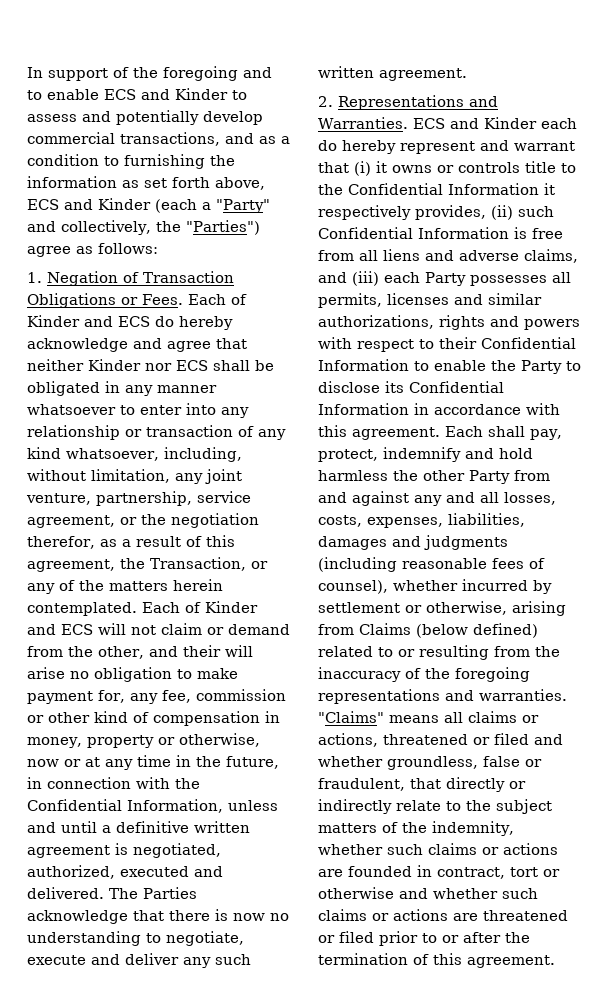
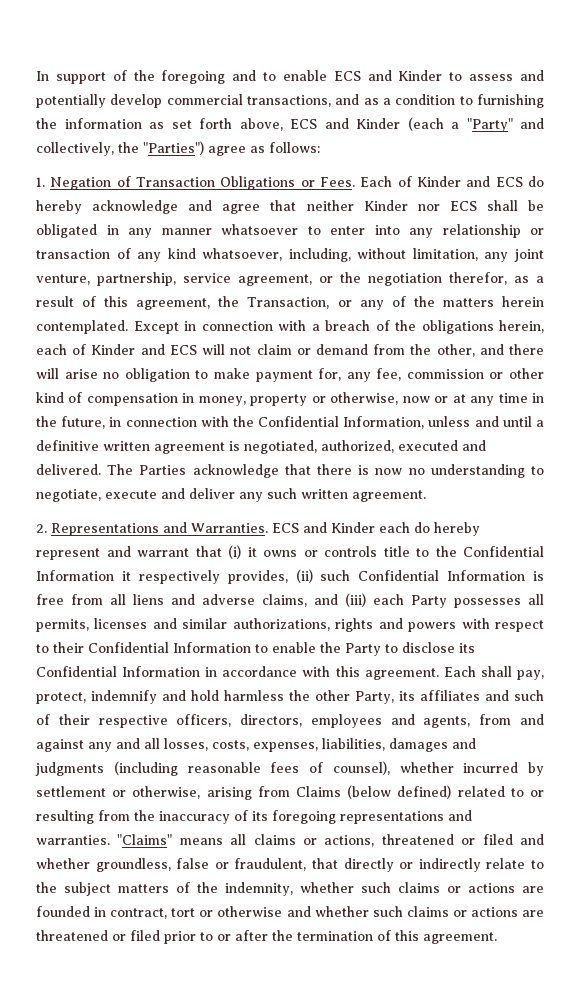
[142,602,180,613] Each -> [133,320,544,334] [36,344,67,355] Except in connection with a breach of the obligations herein, each
[182,645,221,657] their -> [509,344,544,355] there
[469,470,510,484] Party -> [355,690,544,704] [36,714,471,728] Party, its affiliates and such of their respective officers, directors, employees and agents,
[425,668,450,679] the -> [252,811,268,821] its

